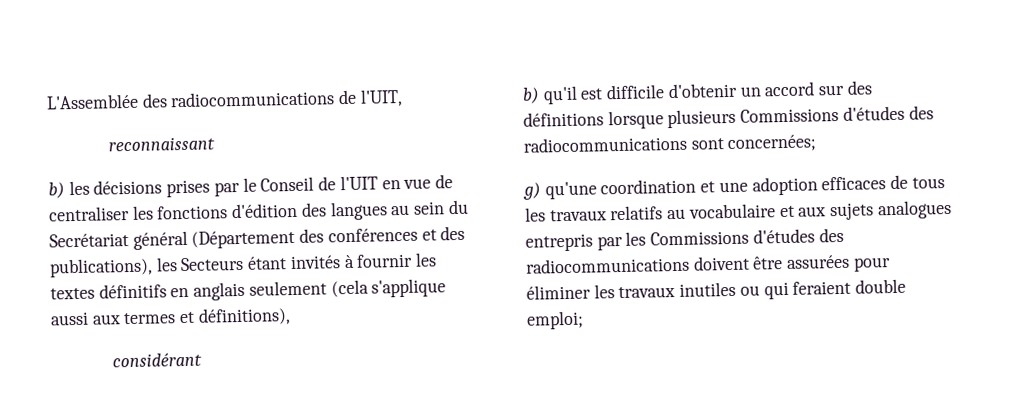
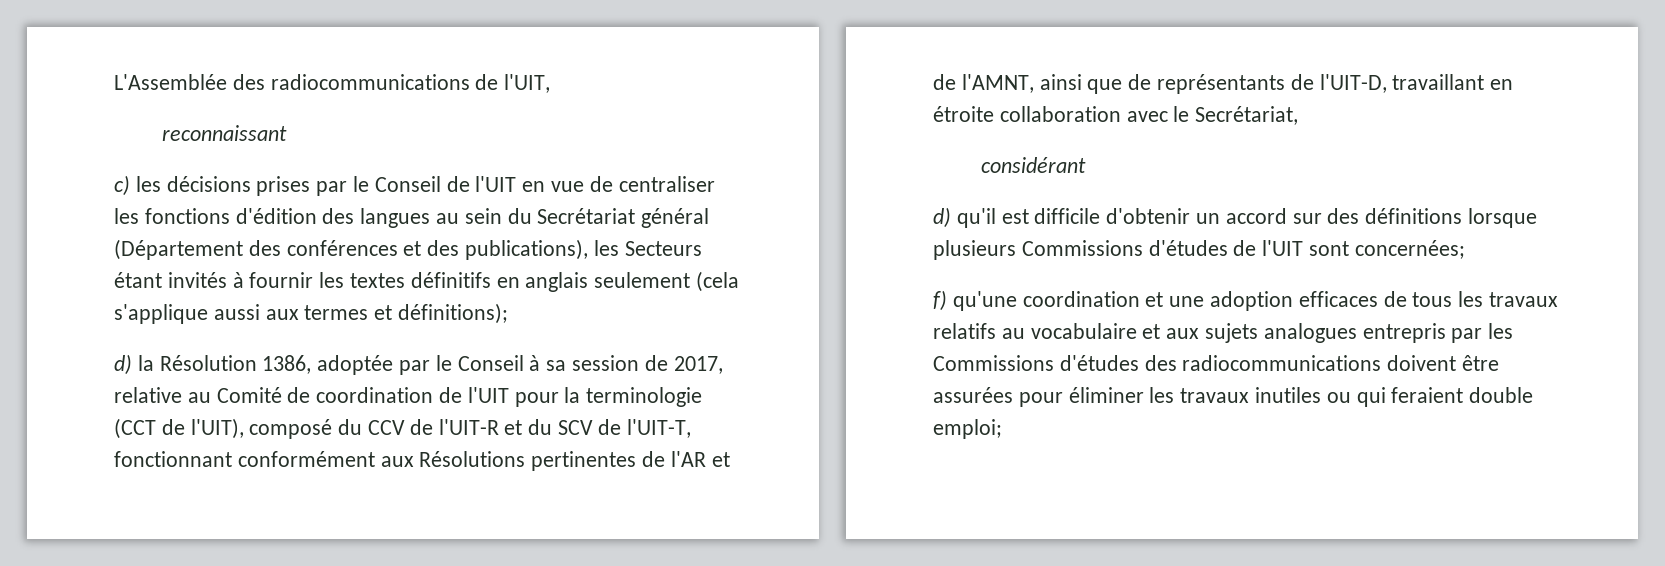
[48,182,65,199] b) -> [114,175,130,196] c)
[197,307,291,326] définitions), -> [398,303,509,324] [114,354,723,375] [114,387,703,407] [114,418,691,439] [114,451,730,471] [933,74,1514,94] [933,106,1299,125] définitions); // d) la Résolution 1386, adoptée par le Conseil à sa session de 2017, relative au Comité de coordination de l'UIT pour la terminologie (CCT de l'UIT), composé du CCV de l'UIT-R et du SCV de l'UIT-T, fonctionnant conformément aux Résolutions pertinentes de l'AR et de l'AMNT, ainsi que de représentants de l'UIT-D, travaillant en étroite collaboration avec le Secrétariat,
[522,87,540,104] b) -> [933,207,951,228] d)
[908,105,934,120] [523,135,687,153] des radiocommunications -> [1233,240,1304,256] de l'UIT
[523,182,541,200] g) -> [933,290,947,311] f)

